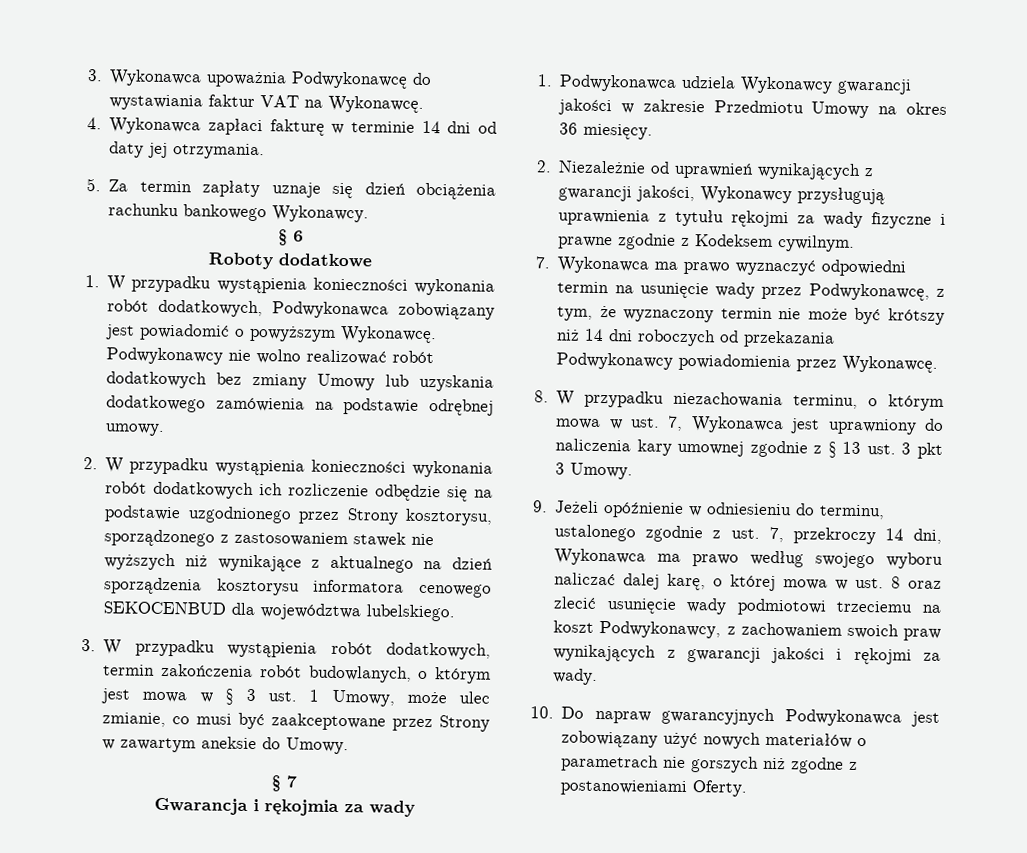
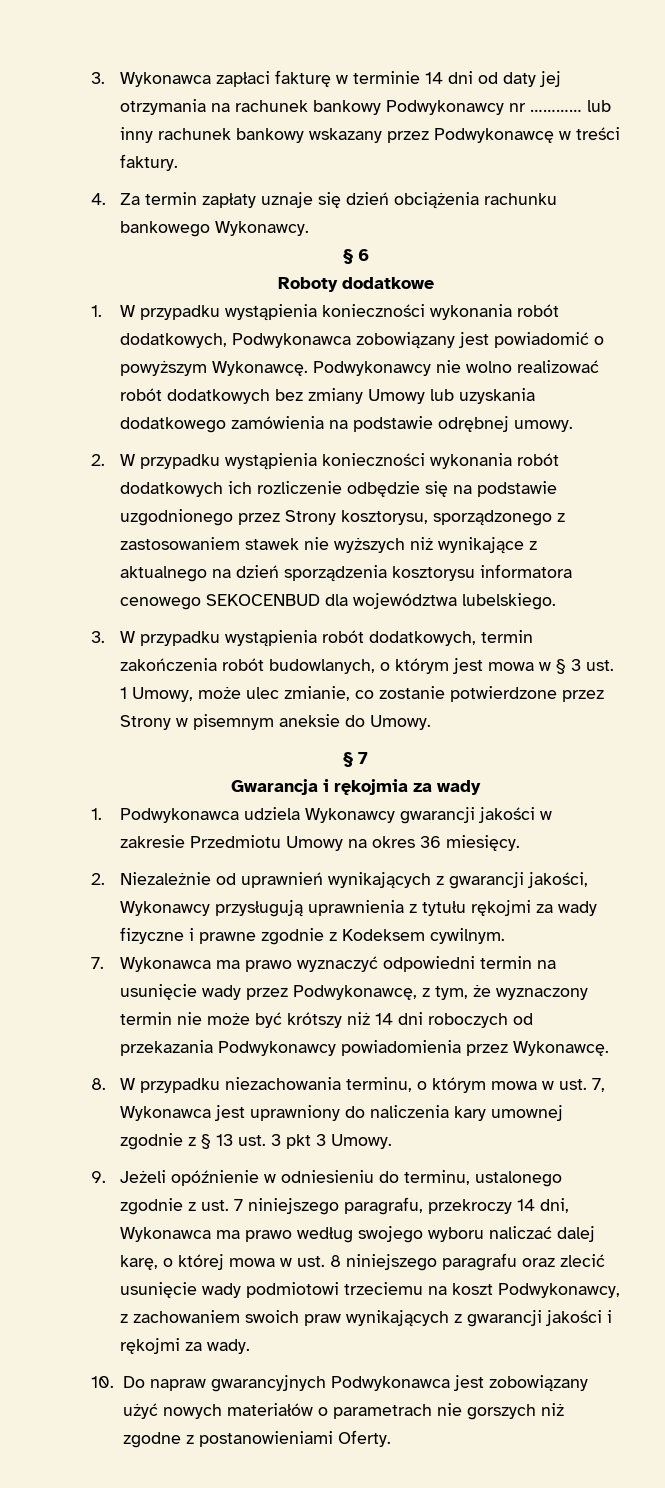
[206,71,433,89] [109,94,425,113] [87,117,202,135] upoważnia Podwykonawcę do wystawiania faktur VAT na Wykonawcę. // 4. Wykonawca -> (211, 79) none
[173,143,266,160] [86,178,101,192] otrzymania. // 5. -> [119,99,611,115] [119,127,620,143] [119,154,178,171] [91,193,106,205] otrzymania na rachunek bankowy Podwykonawcy nr ………… lub inny rachunek bankowy wskazany przez Podwykonawcę w treści faktury. // 4.
[196,712,387,731] musi być zaakceptowane -> [378,686,557,702] zostanie potwierdzone
[120,737,197,753] zawartym -> [192,714,274,730] pisemnym
[768,526,784,543] 7, -> [233,1197,423,1215] 7 niniejszego paragrafu,
(902, 582) none -> [345,1253,517,1271] niniejszego paragrafu

